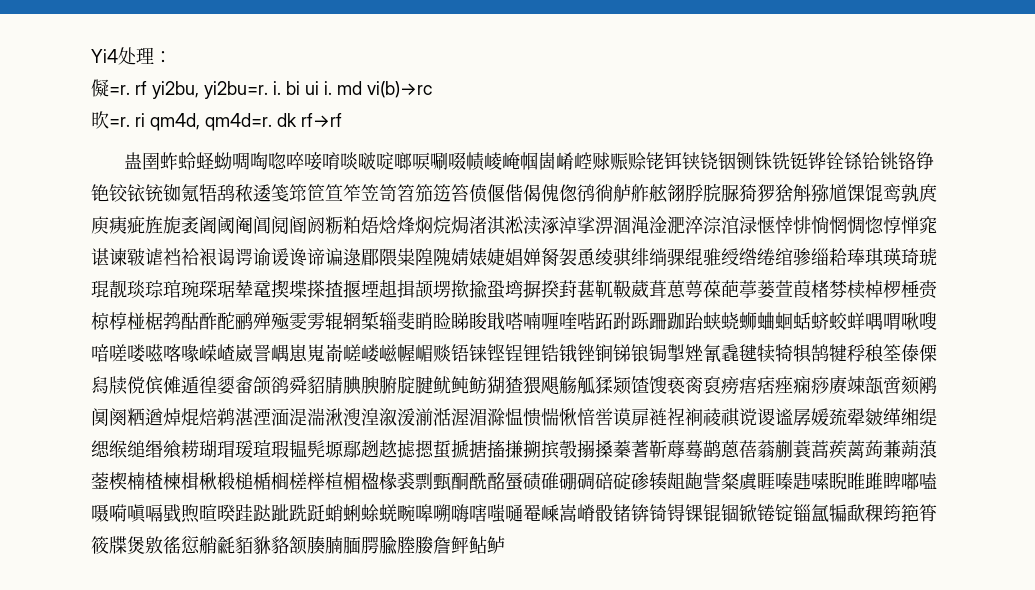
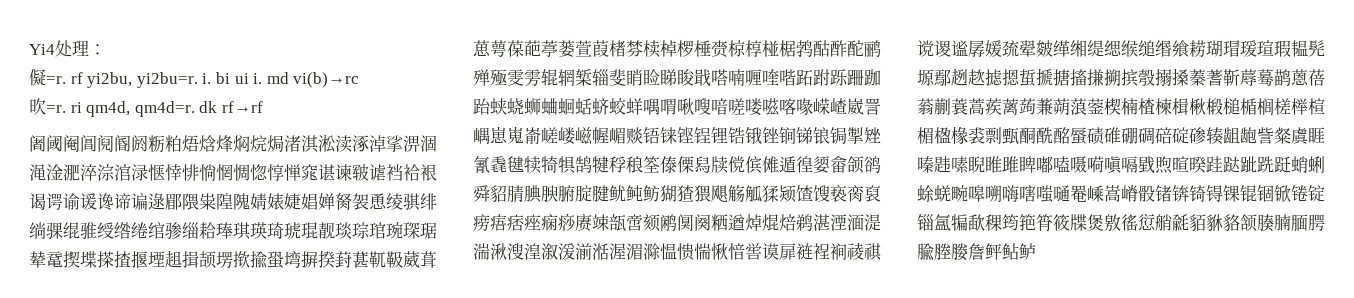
[124,152,935,171] [91,184,937,203] [91,216,199,234] 蛊圉蚱蛉蛏蚴啁啕唿啐唼唷啖啵啶啷唳唰啜帻崚崦帼崮崤崆赇赈赊铑铒铗铙铟铡铢铣铤铧铨铩铪铫铬铮铯铰铱铳铷氪牾鸹秾逶笺筇笸笪笮笠笥笤笳笾笞偾偃偕偈傀偬鸻徜舻舴舷翎脬脘脲猗猡猞斛猕馗馃馄鸾孰庹庾痍疵旌旎袤 -> (263, 107) none

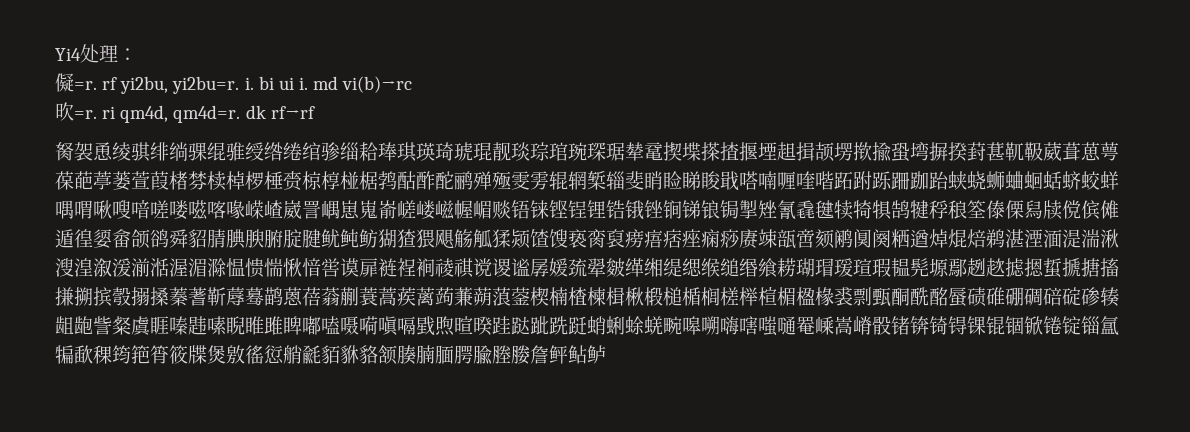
[29,134,437,153] [29,163,437,181] [29,193,335,211] 阇阈阉阊阋阍阏粝粕焐焓烽焖烷焗渚淇淞渎涿淖挲淠涸渑淦淝淬淙涫渌惬悻悱惝惘惆惚惇惮窕谌谏皲谑裆袷裉谒谔谕谖谗谛谝逯郿隈粜隍隗婧婊婕娼婵 -> (315, 112) none

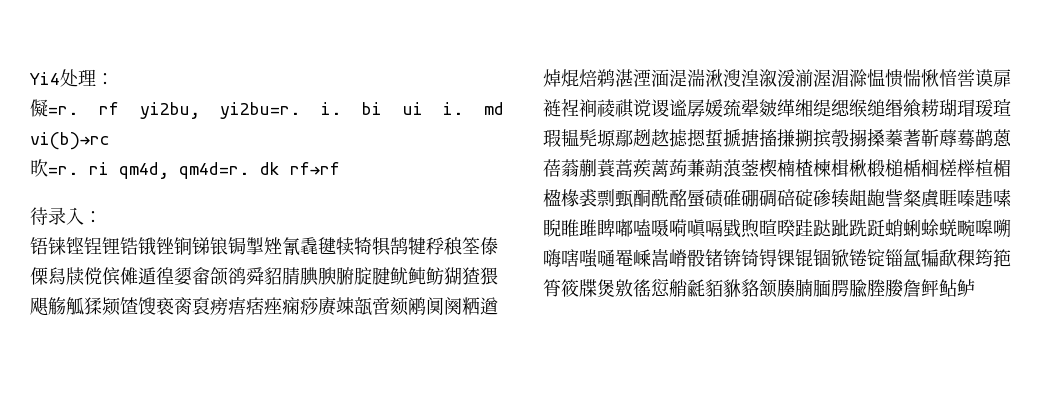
[55,141,1119,162] [55,170,1119,191] [55,200,511,220] 胬袈恿绫骐绯绱骒绲骓绶绺绻绾骖缁耠琫琪瑛琦琥琨靓琰琮琯琬琛琚辇鼋揳堞搽揸揠堙趄揖颉塄揿揄蛩塆摒揆葑葚靰靸葳葺葸萼葆葩葶蒌萱葭楮棼椟棹椤棰赍椋椁椪椐鹁酤酢酡鹂殚殛雯雱辊辋椠辎斐睄睑睇睃戢嗒喃喱喹喈跖跗跞跚跏跆蛱蛲蛳蛐蛔蛞蛴蛟蛘喁喟啾嗖喑嗟喽嗞喀喙嵘嵖崴詈嵎崽嵬嵛嵯嵝嵫幄嵋赕 -> [30,207,102,225] 待录入： //
[150,258,169,277] 湉 -> (813, 78) none

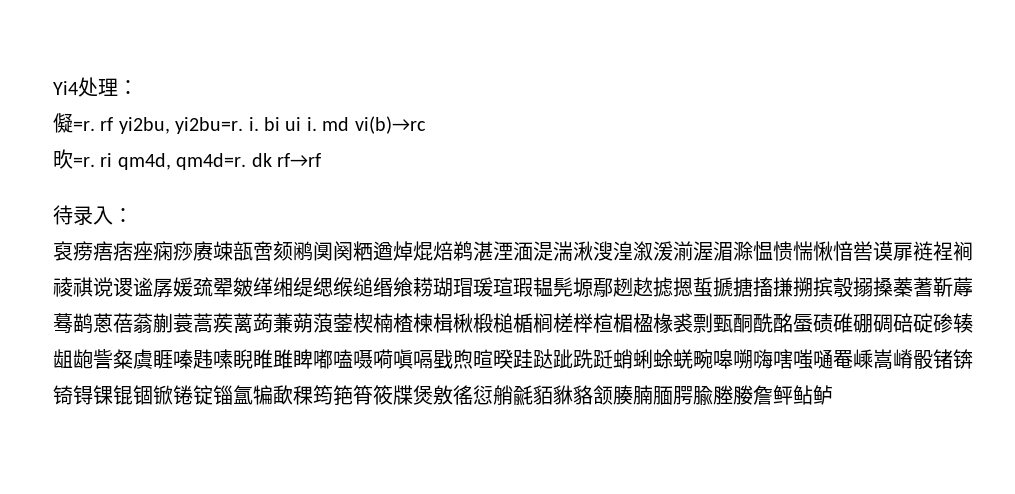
[30,237,498,256] [30,267,498,286] [30,297,192,316] 铻铼铿锃锂锆锇锉锏锑锒锔掣矬氰毳毽犊犄犋鹄犍稃稂筌傣傈舄牍傥傧傩遁徨媭畲颌鹆舜貂腈腆腴腑腚腱鱿鲀鲂猢猹猥飓觞觚猱颎馇馊亵脔 -> (133, 215) none

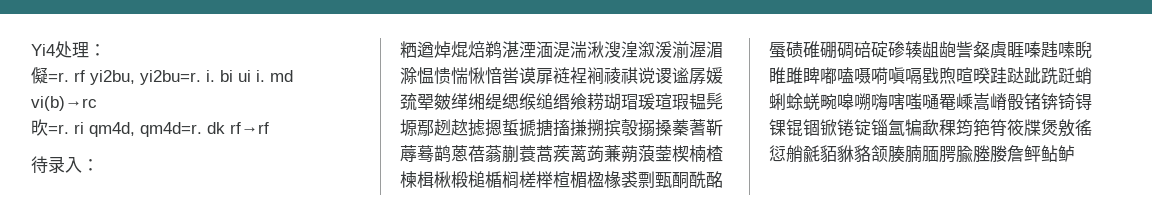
[53,241,353,261] 裒痨痦痞痤痫痧赓竦瓿啻颏鹇阒阕 -> (99, 165) none

